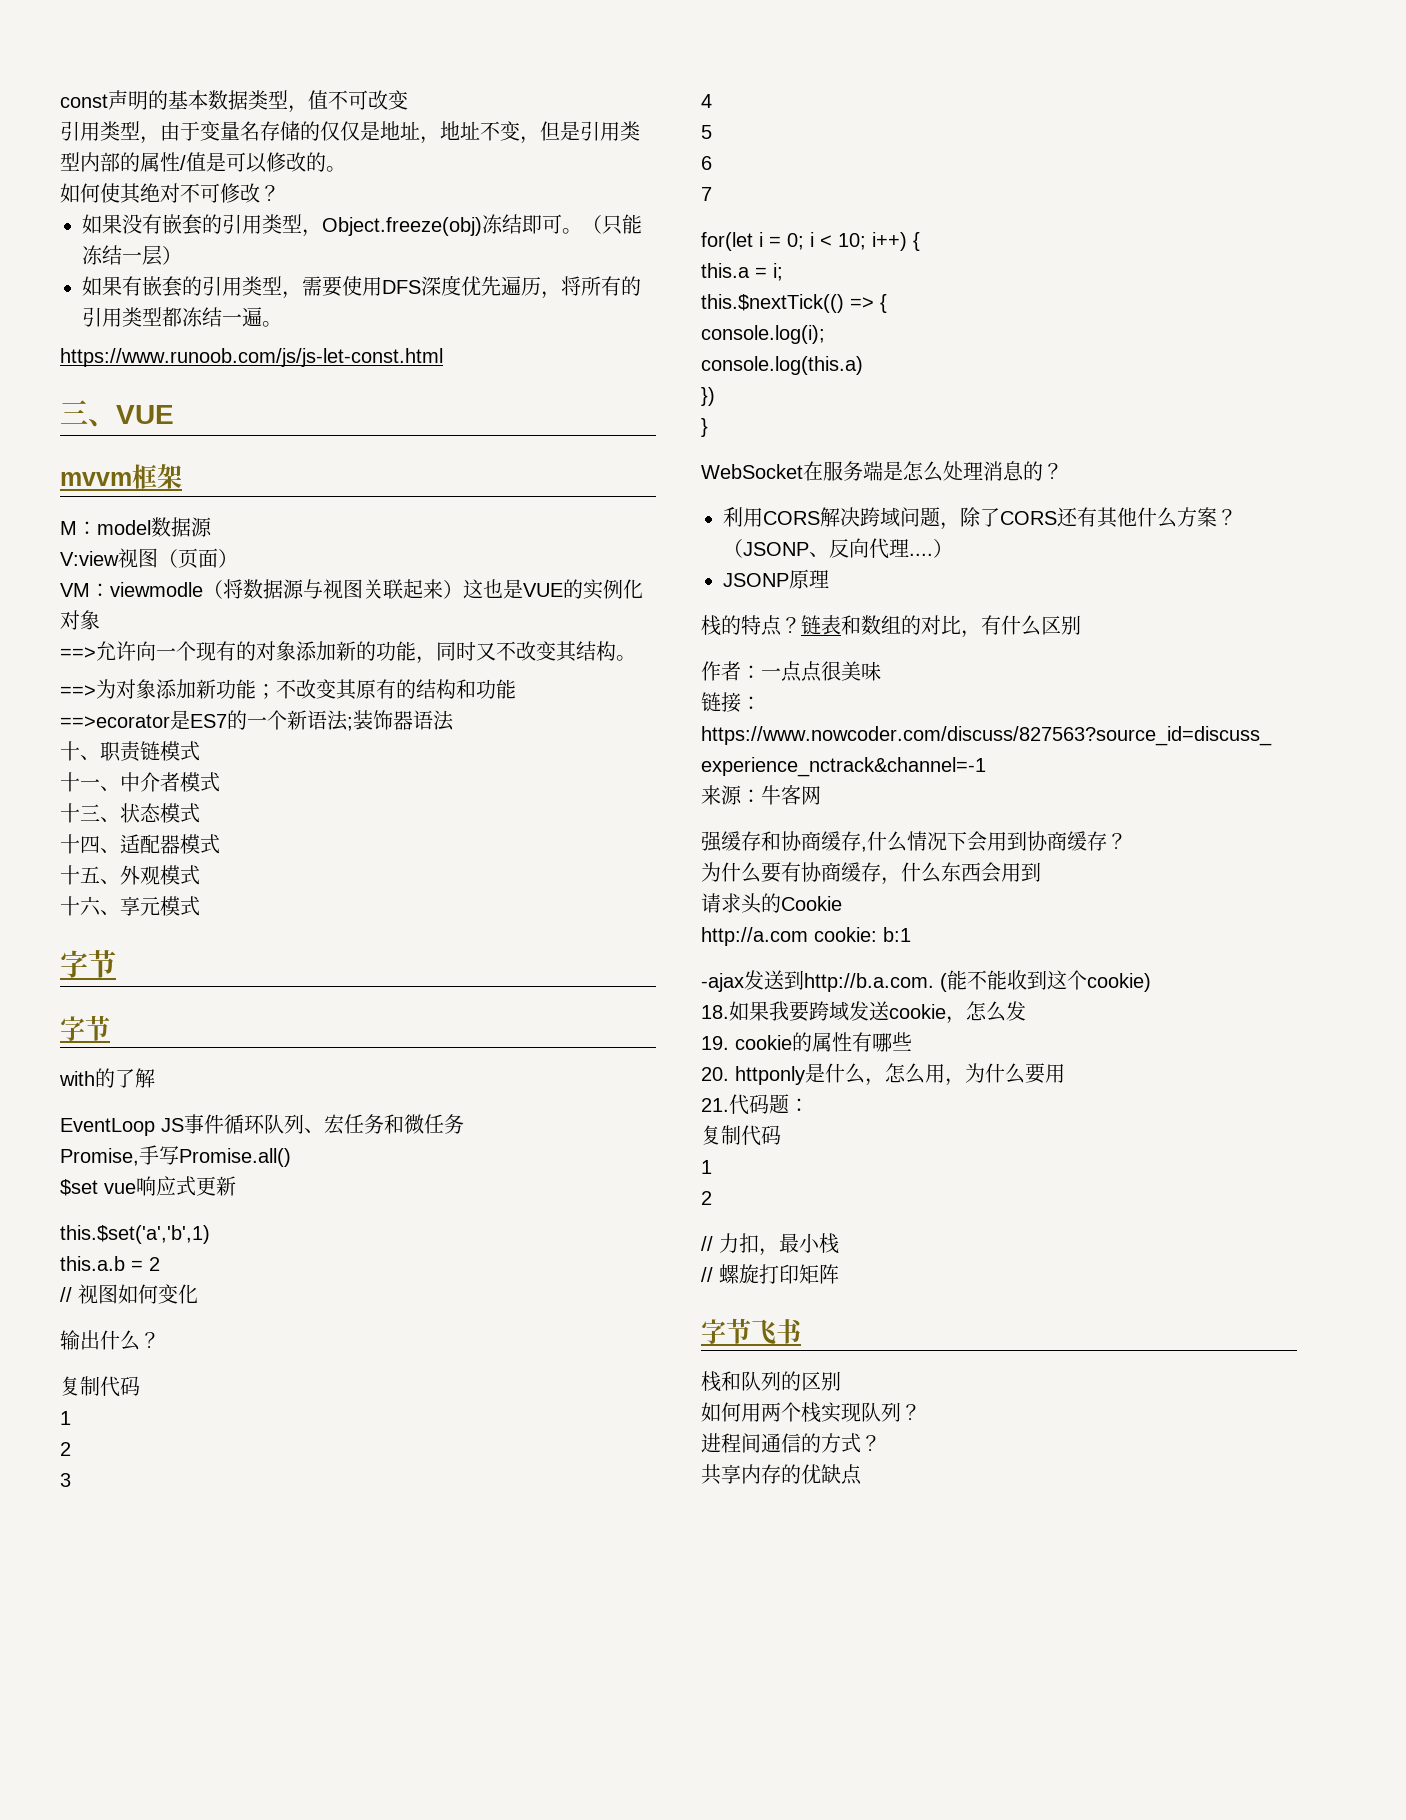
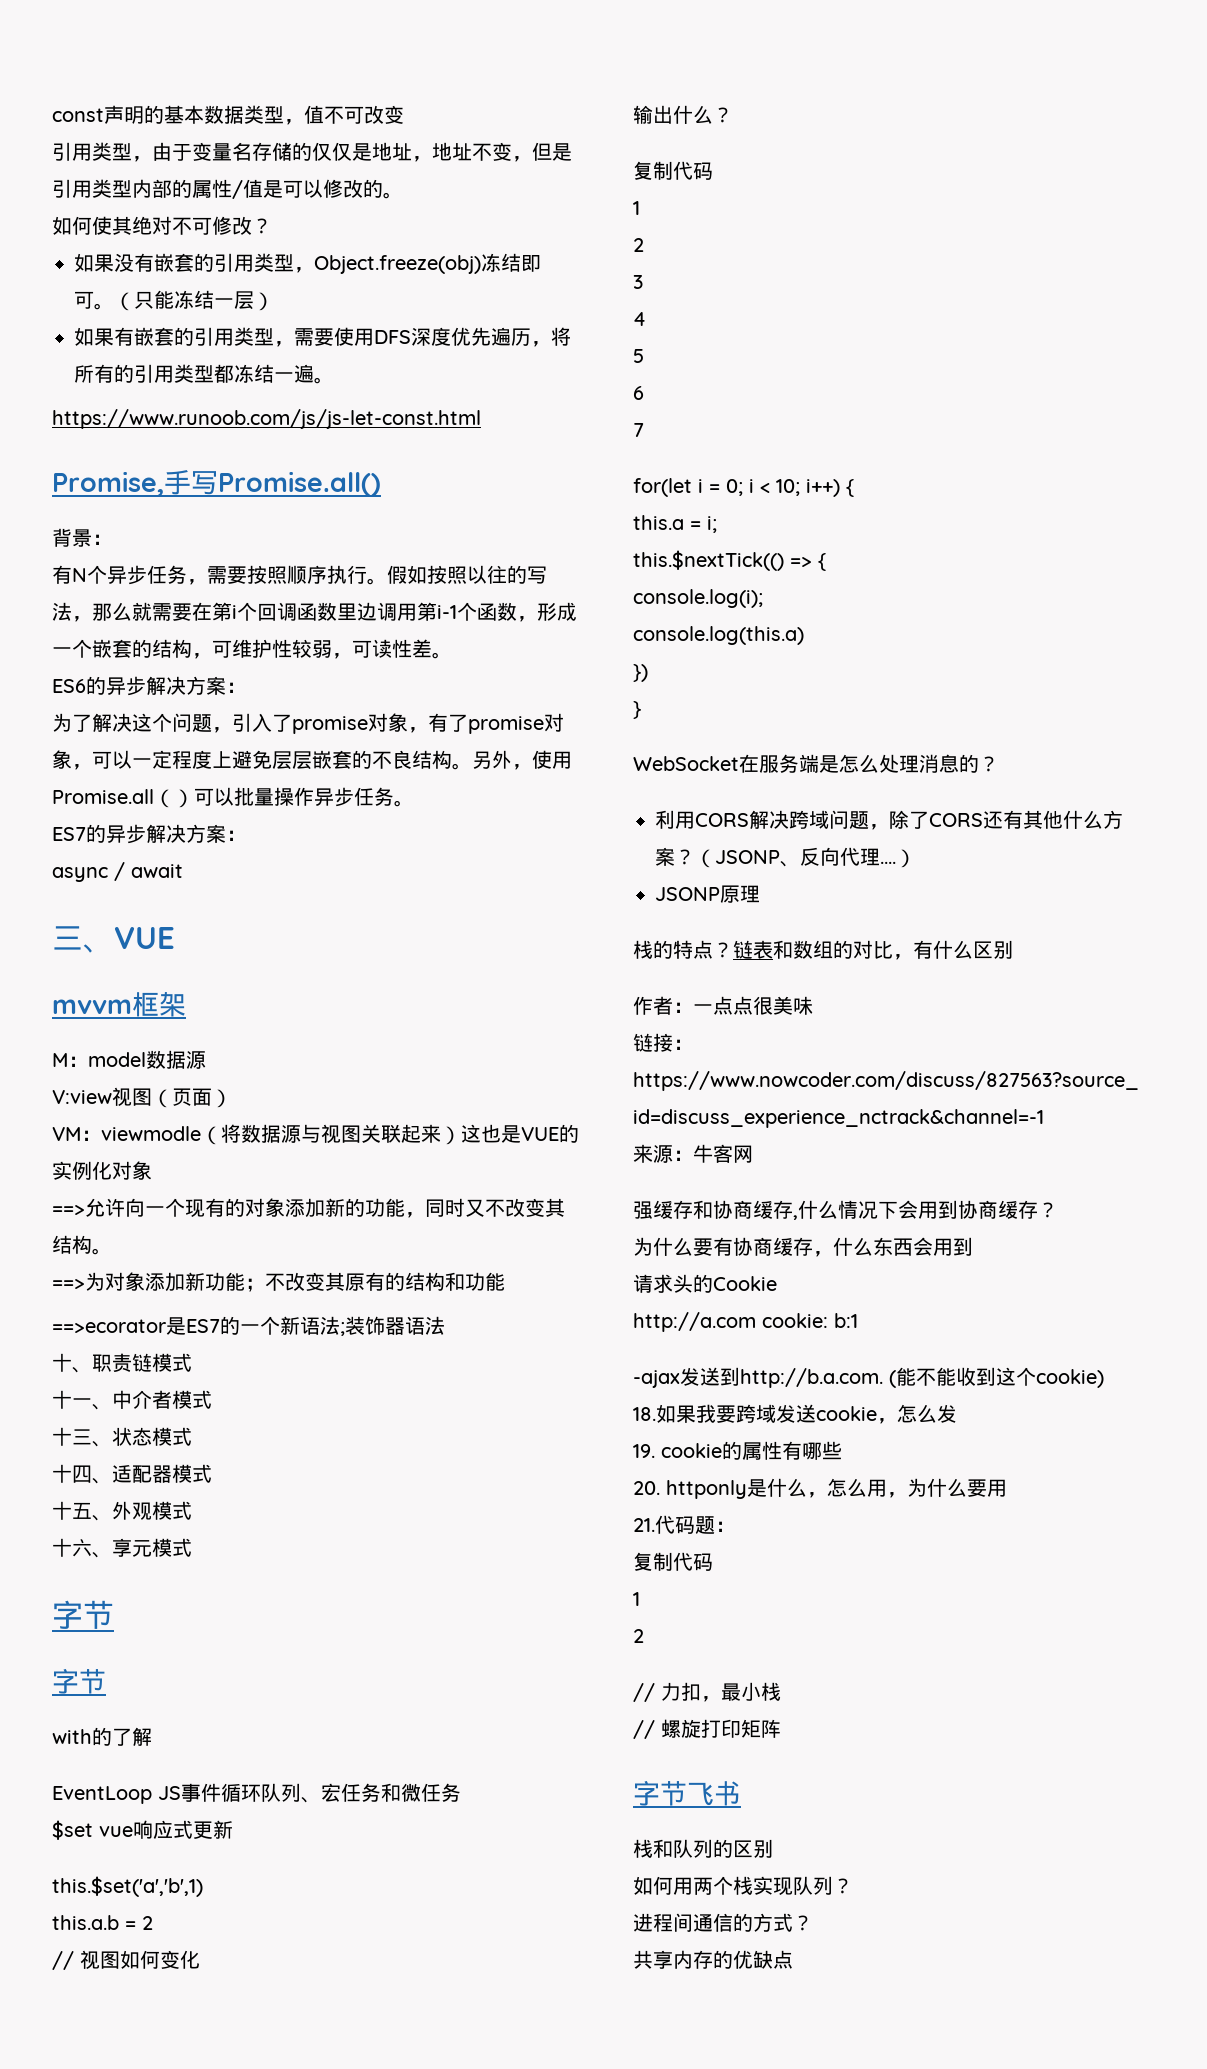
(443, 357) none -> [52,470,381,497] [52,528,112,547] [52,565,547,585] [52,602,577,622] [52,639,452,659] [52,676,246,696] [52,713,564,734] [52,750,572,770] [52,787,414,808] [52,824,246,844] [52,862,183,882] // Promise,手写Promise.all() // 背景： // 有N个异步任务，需要按照顺序执行。假如按照以往的写法，那么就需要在第i个回调函数里边调用第i-1个函数，形成一个嵌套的结构，可维护性较弱，可读性差。 // ES6的异步解决方案： // 为了解决这个问题，引入了promise对象，有了promise对象，可以一定程度上避免层层嵌套的不良结构。另外，使用Promise.all（）可以批量操作异步任务。 // ES7的异步解决方案： // async / await
[60,1145,291,1167] // Promise,手写Promise.all() -> (461, 1792) none

